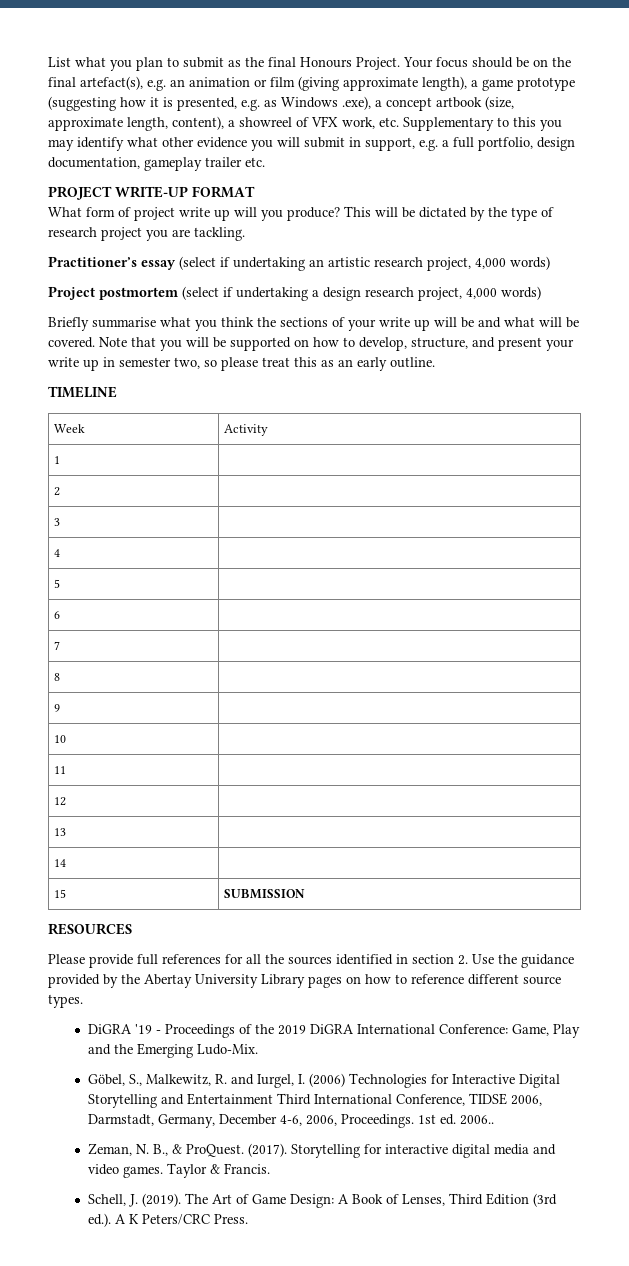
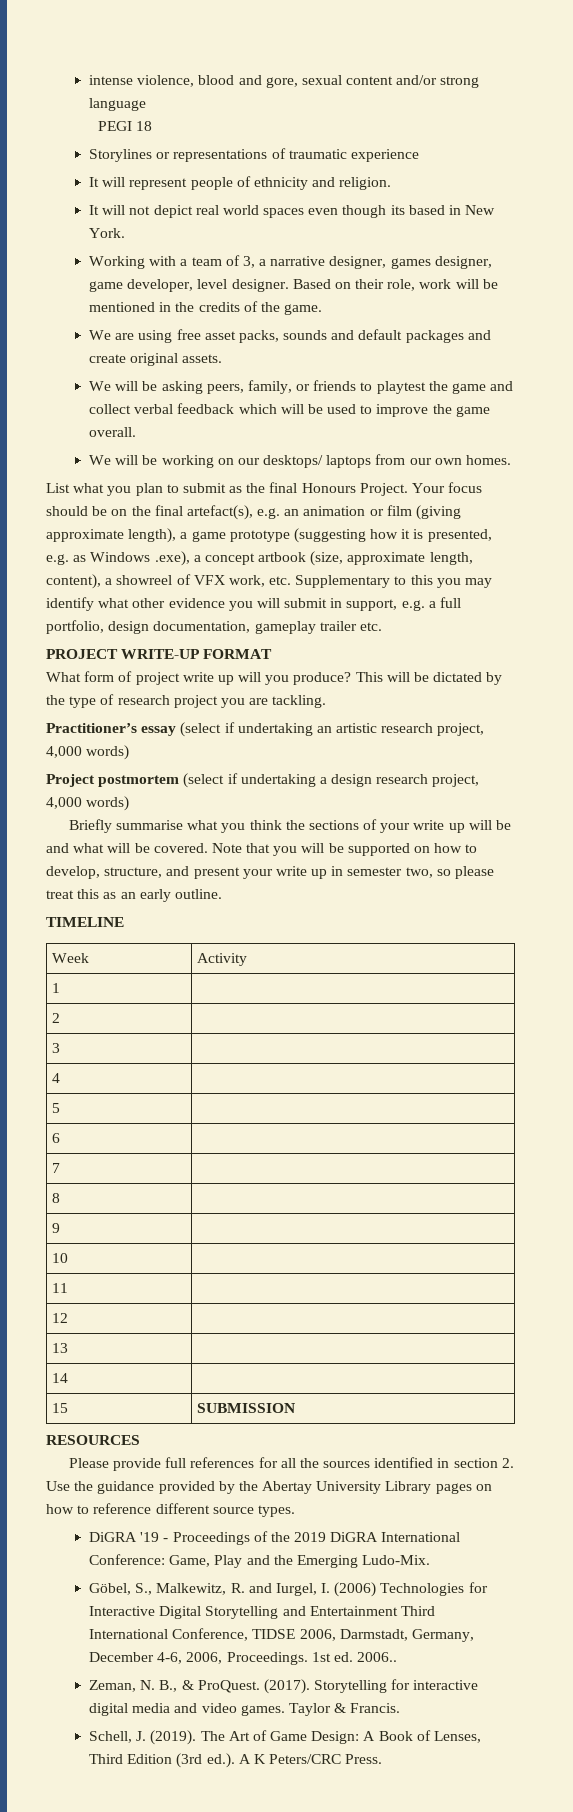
(48, 62) none -> [88,75,480,88] [88,98,146,111] [97,121,153,131] [88,148,419,162] [88,176,392,190] [88,205,496,218] [88,228,125,238] [88,255,492,269] [88,279,498,292] [88,301,323,315] [88,329,491,343] [88,353,223,366] [88,380,514,394] [88,403,490,417] [88,427,136,437] [88,454,512,468] intense violence, blood and gore, sexual content and/or strong language // PEGI 18 // Storylines or representations of traumatic experience // It will represent people of ethnicity and religion. // It will not depict real world spaces even though its based in New York. // Working with a team of 3, a narrative designer, games designer, game developer, level designer. Based on their role, work will be mentioned in the credits of the game. // We are using free asset packs, sounds and default packages and create original assets. // We will be asking peers, family, or friends to playtest the game and collect verbal feedback which will be used to improve the game overall. // We will be working on our desktops/ laptops from our own homes. //

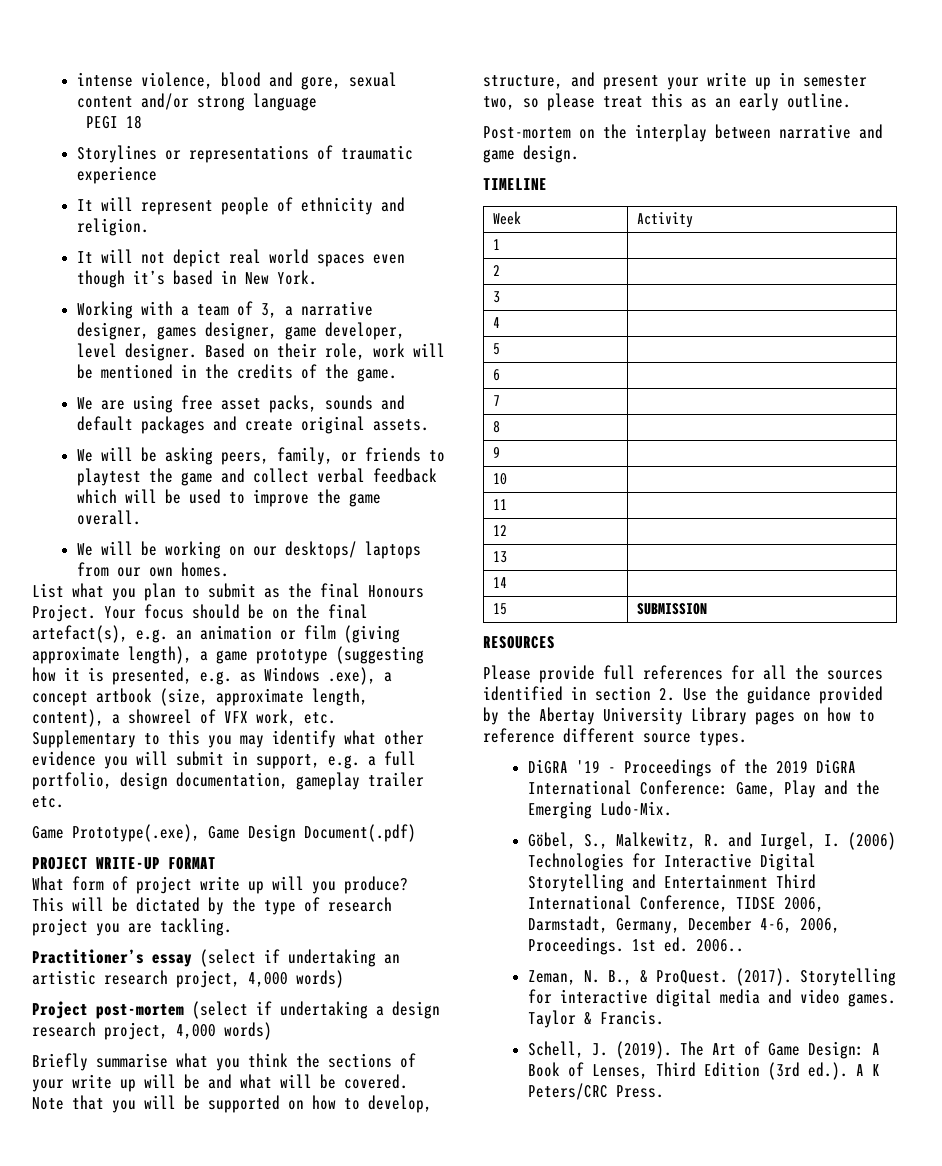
[390,205,405,215] its -> [133,270,166,285] it’s
(382, 626) none -> [32,824,416,842] // Game Prototype(.exe), Game Design Document(.pdf)
[98,775,180,787] postmortem -> [96,1004,184,1019] post-mortem
(222, 894) none -> [483,124,883,142] [483,145,579,163] // Post-mortem on the interplay between narrative and game design.

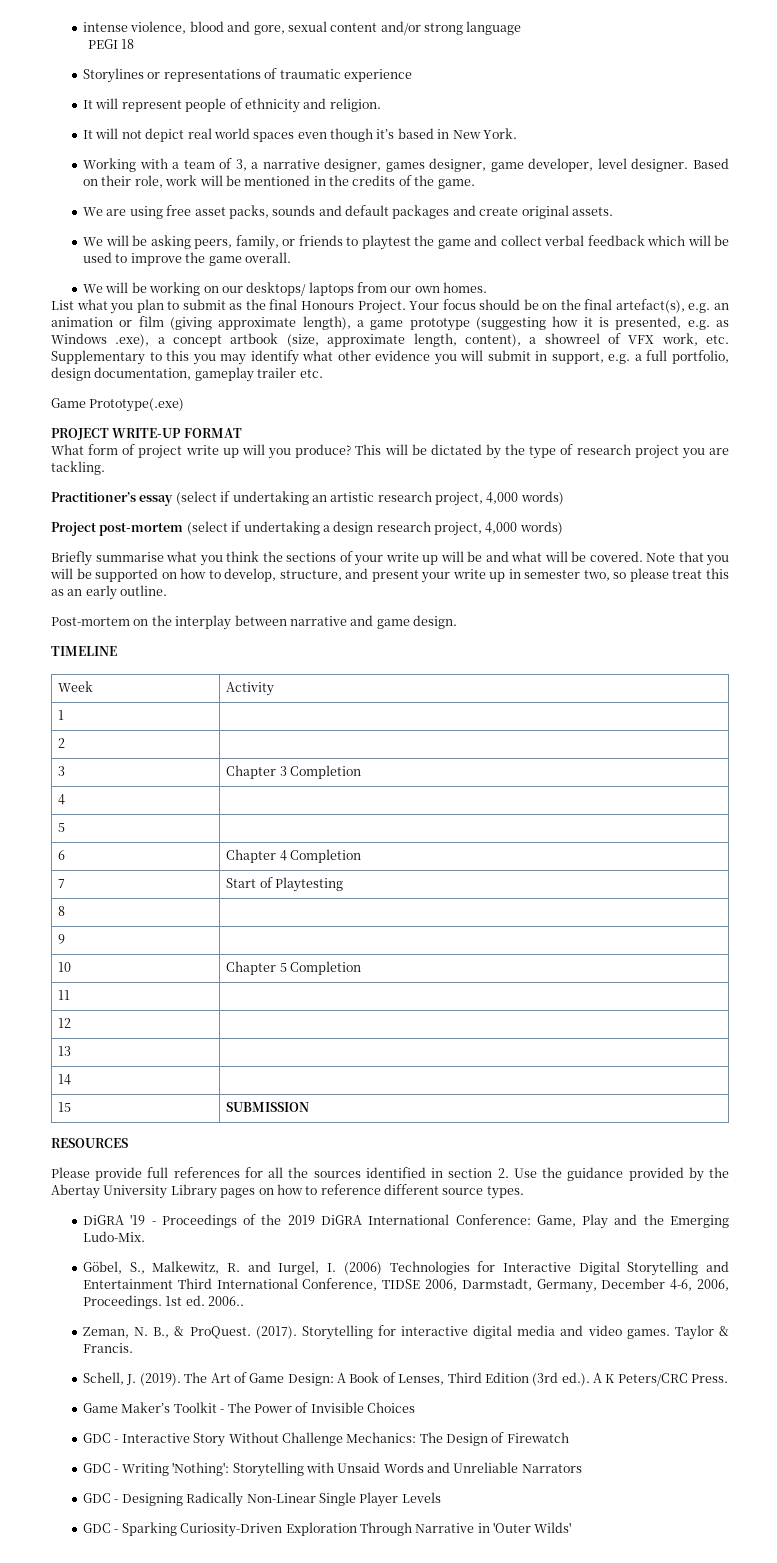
[72,824,416,842] Prototype(.exe), Game Design Document(.pdf) -> [89,398,185,412] Prototype(.exe)
(500, 297) none -> [226,765,362,779] Chapter 3 Completion
[492,395,500,406] // 7 | -> [226,849,362,863] [58,879,66,888] [226,877,344,892] Chapter 4 Completion // 7 | Start of Playtesting
(507, 479) none -> [226,961,362,975] Chapter 5 Completion
(665, 1091) none -> [83,1402,416,1413] [83,1432,569,1447] [83,1462,582,1477] [83,1492,441,1507] [83,1522,572,1537] // Game Maker’s Toolkit - The Power of Invisible Choices // GDC - Interactive Story Without Challenge Mechanics: The Design of Firewatch // GDC - Writing 'Nothing': Storytelling with Unsaid Words and Unreliable Narrators // GDC - Designing Radically Non-Linear Single Player Levels // GDC - Sparking Curiosity-Driven Exploration Through Narrative in 'Outer Wilds'

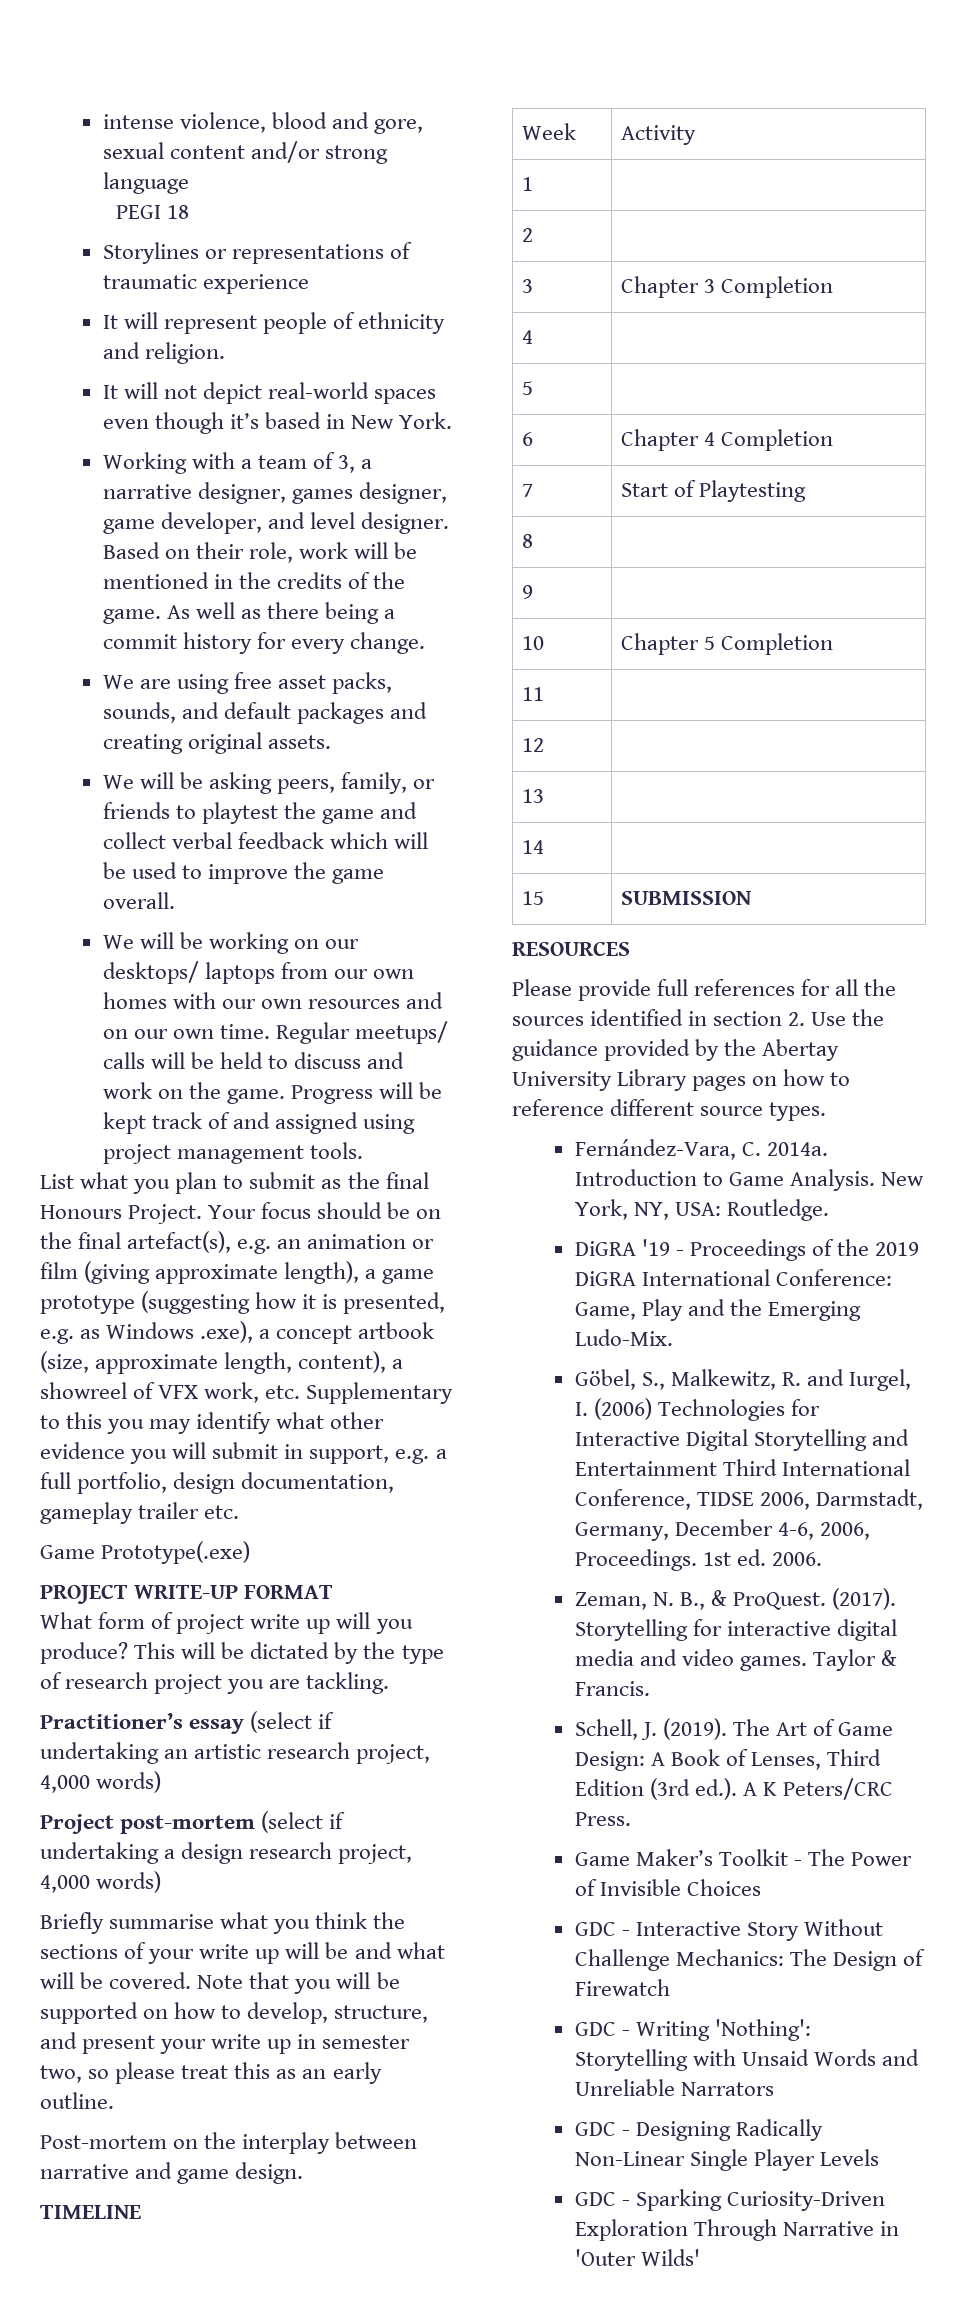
[187,128,250,139] real world -> [268,382,370,399] real-world
(594, 165) none -> [268,512,306,529] and
(475, 184) none -> [166,602,396,624] [102,632,426,654] As well as there being a commit history for every change.
[272,205,316,216] sounds -> [102,702,176,723] sounds,
[479,207,519,216] create -> [102,734,183,754] creating
[443,282,488,293] homes. -> [102,992,444,1009] [102,1021,449,1044] [102,1052,405,1069] [102,1082,443,1104] [102,1112,416,1134] [102,1142,364,1164] homes with our own resources and on our own time. Regular meetups/ calls will be held to discuss and work on the game. Progress will be kept track of and assigned using project management tools.
(524, 1192) none -> [574,1139,829,1160] [574,1169,925,1191] [574,1199,830,1221] // Fernández-Vara, C. 2014a. Introduction to Game Analysis. New York, NY, USA: Routledge.
[208,1296,245,1306] 2006.. -> [772,1552,823,1566] 2006.

